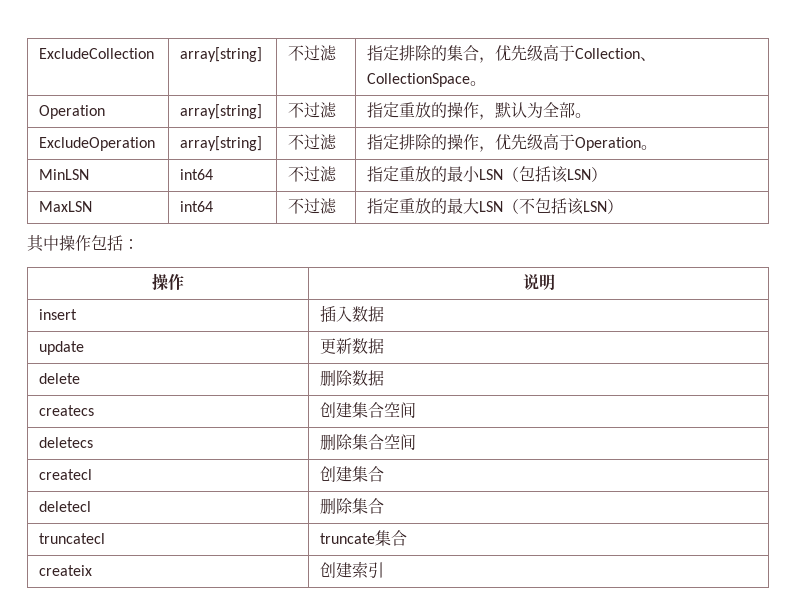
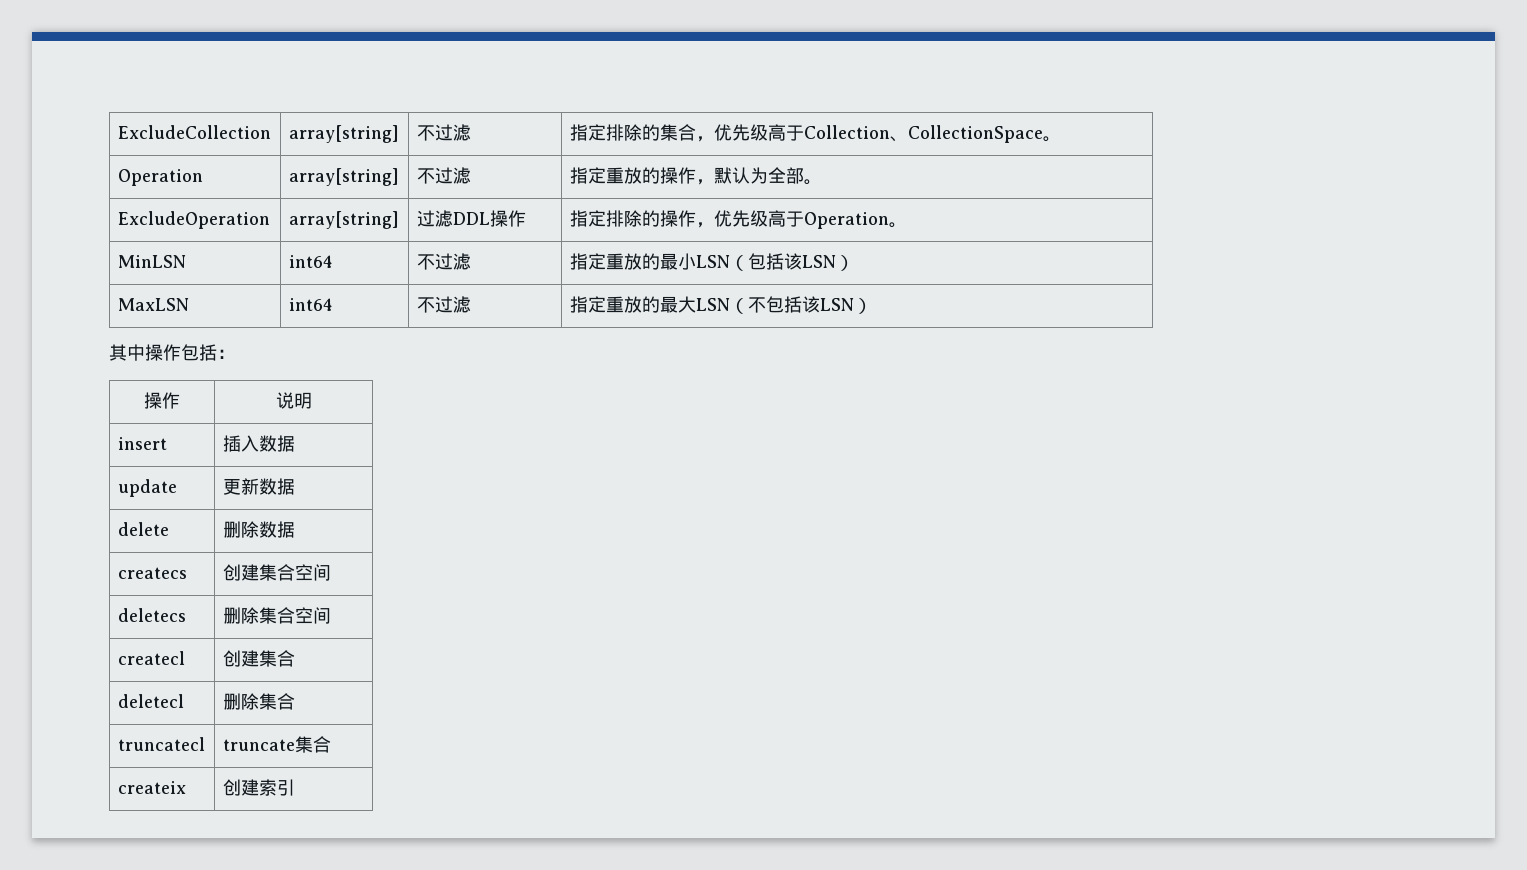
[288,134,338,150] 不过滤 -> [416,210,526,227] 过滤DDL操作

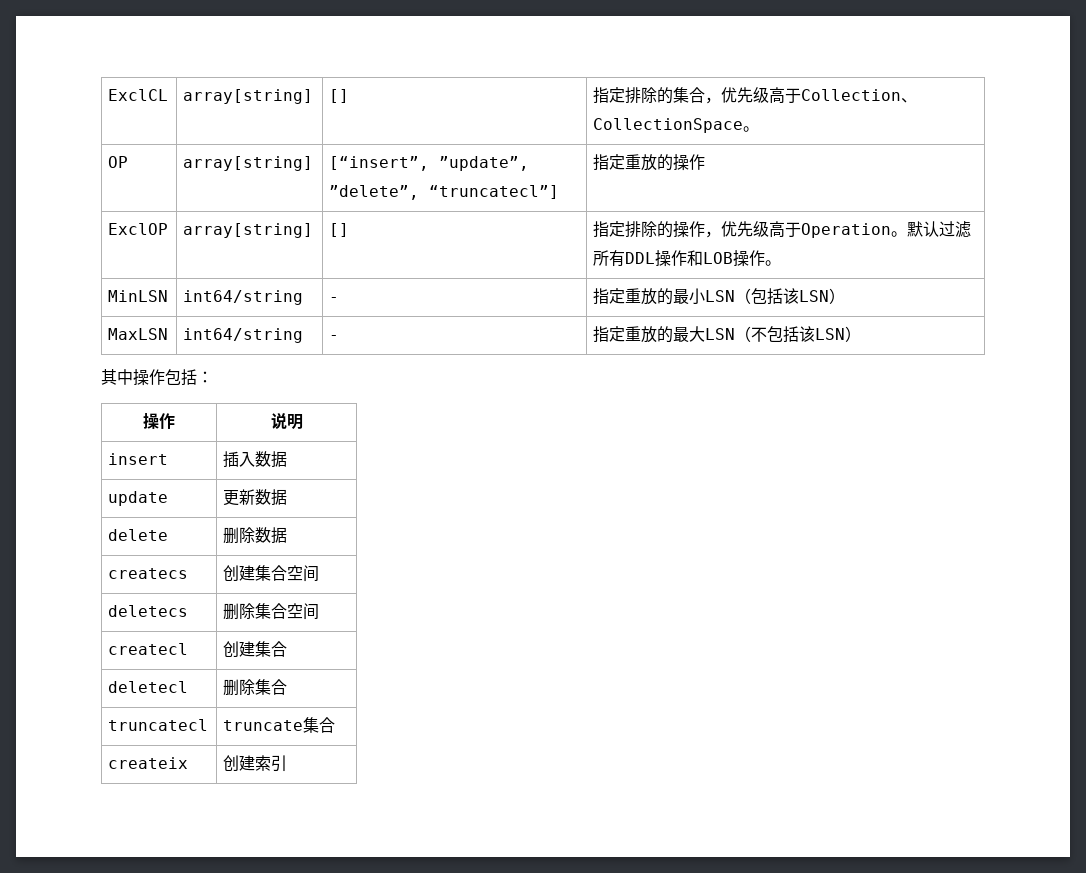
[117,125,271,139] [288,125,399,143] [416,124,471,141] ExcludeCollection | array[string] | 不过滤 -> [108,89,169,101] [183,89,314,104] [329,89,350,103] ExclCL | array[string] | []
[117,169,203,186] [288,168,399,186] [416,167,471,184] Operation | array[string] | 不过滤 -> [108,156,129,168] [183,156,314,171] [329,156,530,171] [329,185,560,200] OP | array[string] | [“insert”, ”update”, ”delete”, “truncatecl”]
[695,167,822,185] [117,211,270,229] [288,211,399,229] [416,210,526,227] ，默认为全部。 // ExcludeOperation | array[string] | 过滤DDL操作 -> [108,223,169,235] [183,223,314,238] [329,223,350,237] // ExclOP | array[string] | []
(907, 225) none -> [907,221,972,238] [593,250,782,267] 默认过滤所有DDL操作和LOB操作。
[288,255,333,268] [416,253,471,270] int64 | 不过滤 -> [183,290,304,305] [329,297,340,302] int64/string | -
[288,298,333,311] [416,296,471,313] int64 | 不过滤 -> [183,328,304,343] [329,335,340,340] int64/string | -

